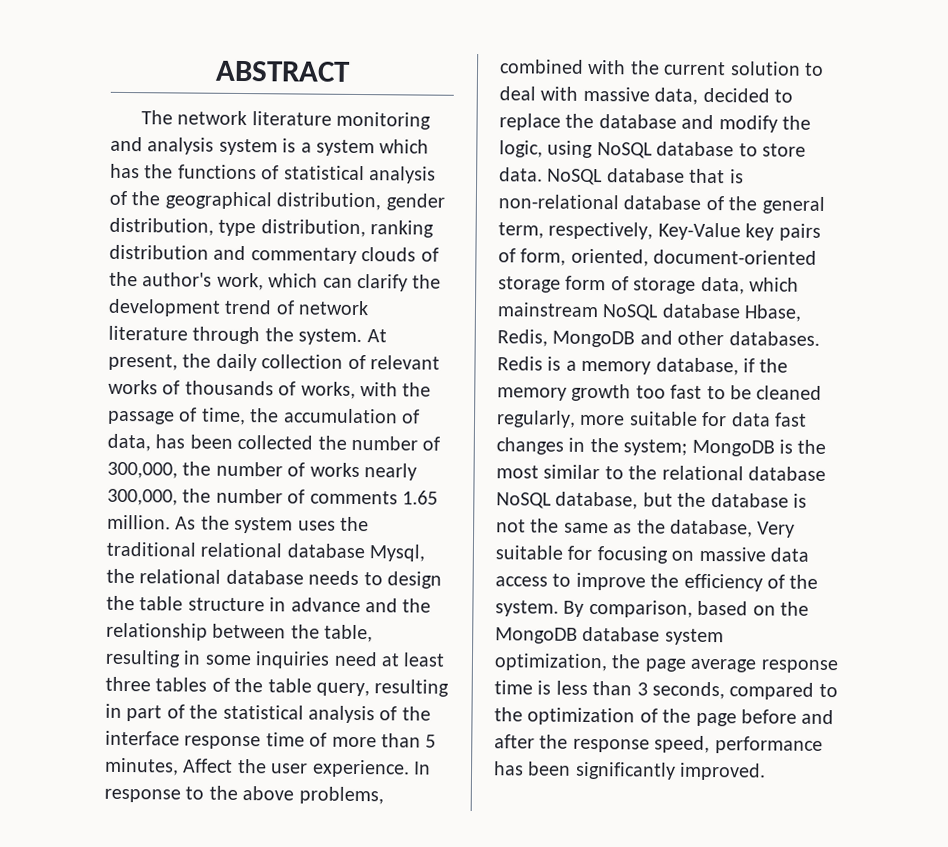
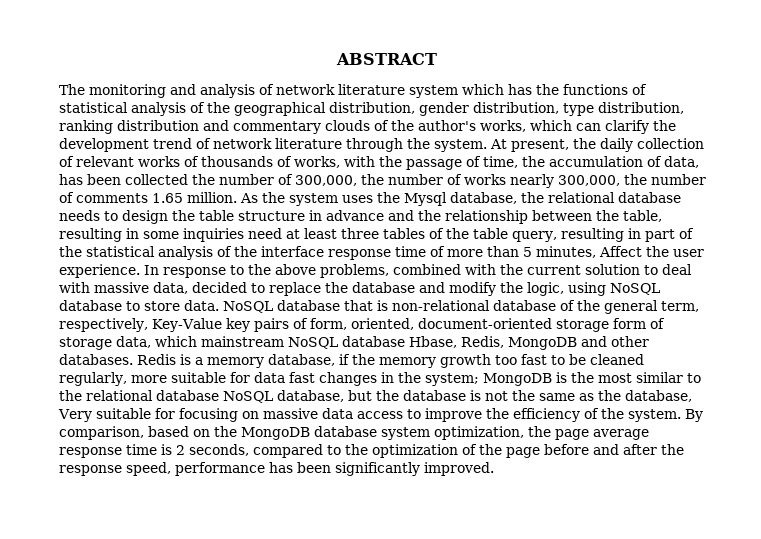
[177,110,332,126] network literature -> (85, 89) none
[218,138,312,156] system is a -> [259,84,405,95] of network literature
[216,272,264,291] work, -> [480,120,526,132] works,
[106,541,426,562] traditional relational database Mysql, -> [404,192,517,206] Mysql database,
[555,680,648,696] less than 3 -> [176,445,185,455] 2

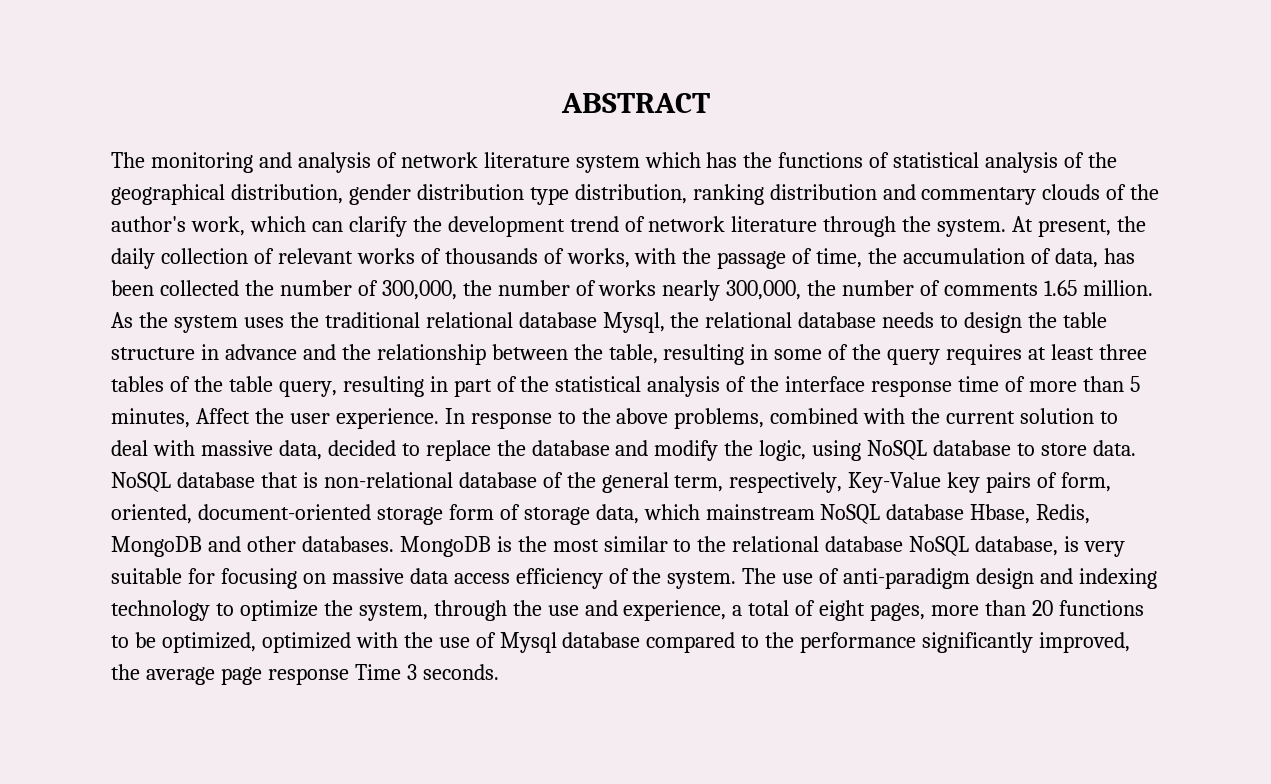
[473,102,559,114] distribution, -> [416,184,524,200] distribution
[480,120,526,132] works, -> [190,216,245,236] work,
[404,192,517,206] Mysql database, -> [324,312,665,333] traditional relational database Mysql,
[183,228,282,242] inquiries need -> [828,344,1023,365] of the query requires
[137,354,644,368] [59,372,479,386] Redis is a memory database, if the memory growth too fast to be cleaned regularly, more suitable for data fast changes in the system; -> (394, 544) none
[348,390,692,402] [58,409,92,422] but the database is not the same as the database, Very -> [1064,536,1126,557] is very
[406,408,509,422] to improve the -> (510, 578) none
[684,409,703,422] [59,426,649,440] [59,444,684,458] [59,462,494,476] By comparison, based on the MongoDB database system optimization, the page average response time is 2 seconds, compared to the optimization of the page before and after the response speed, performance has been significantly improved. -> [742,568,1157,589] [111,600,1144,621] [111,632,1131,653] [111,664,499,685] The use of anti-paradigm design and indexing technology to optimize the system, through the use and experience, a total of eight pages, more than 20 functions to be optimized, optimized with the use of Mysql database compared to the performance significantly improved, the average page response Time 3 seconds.

